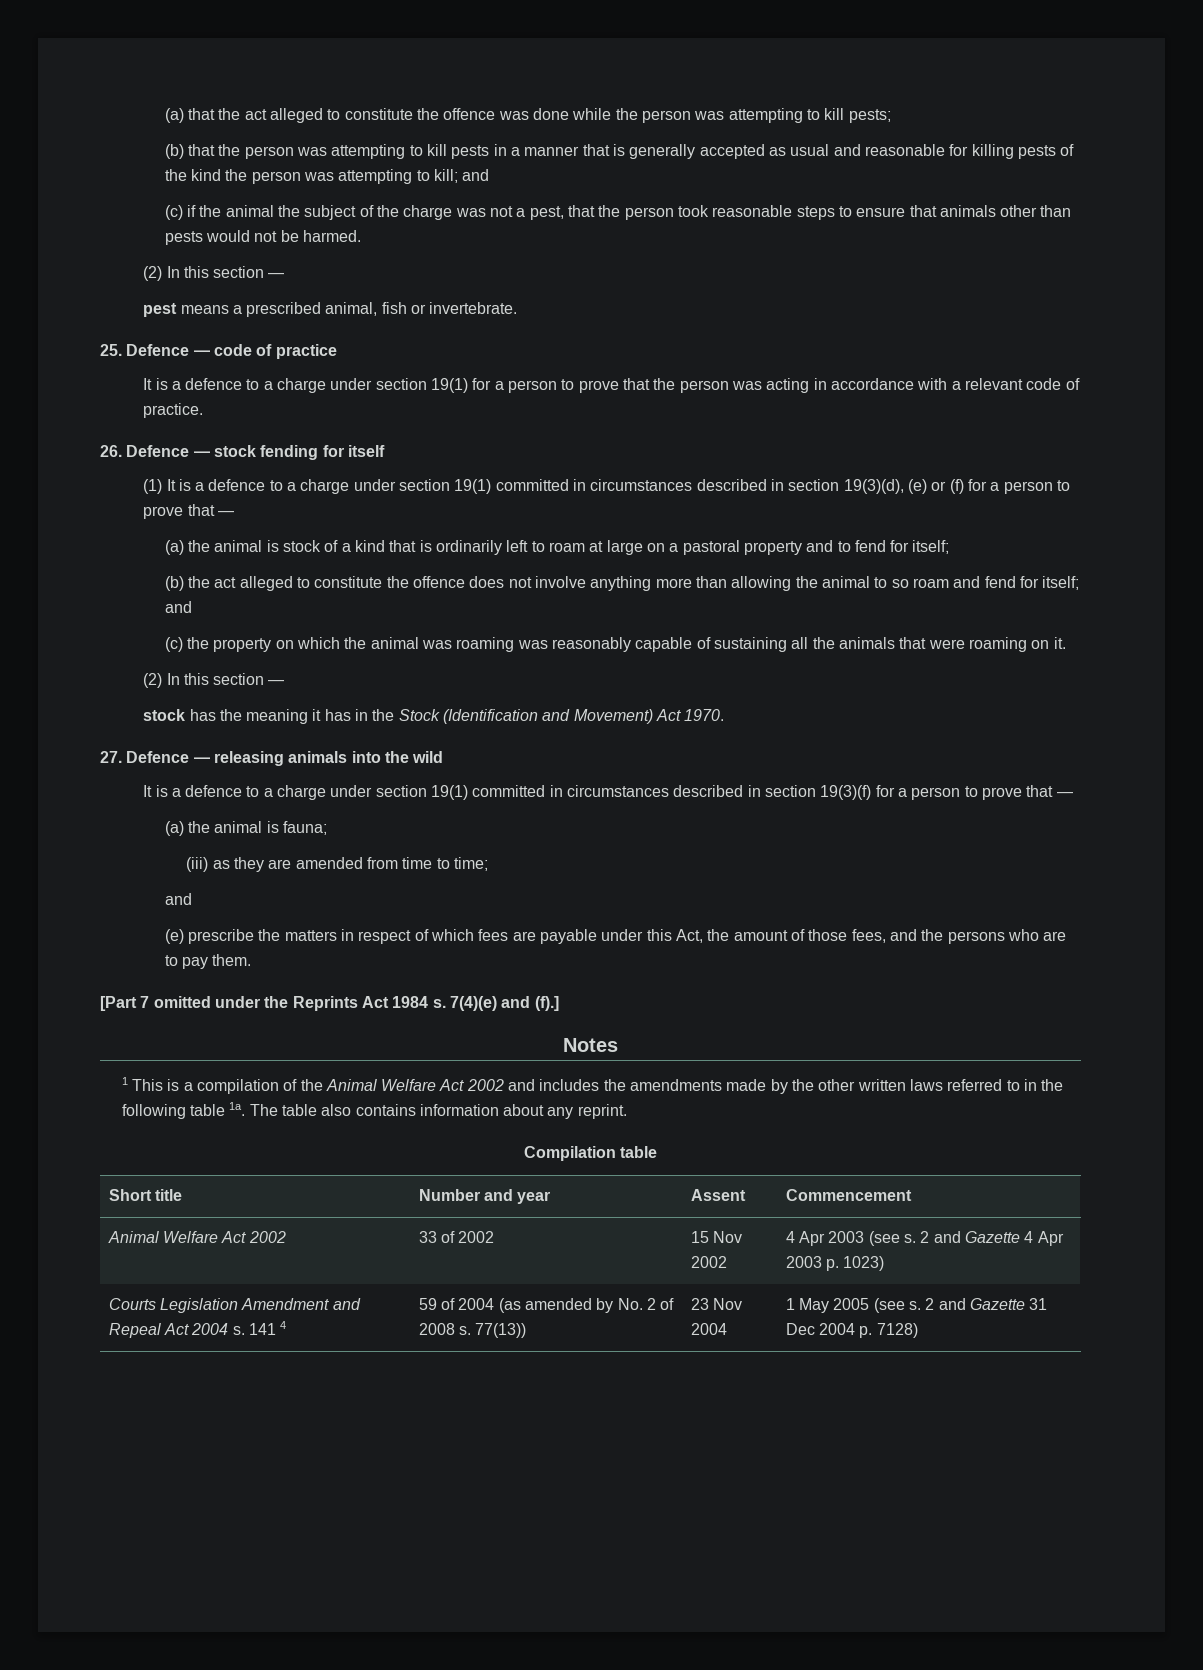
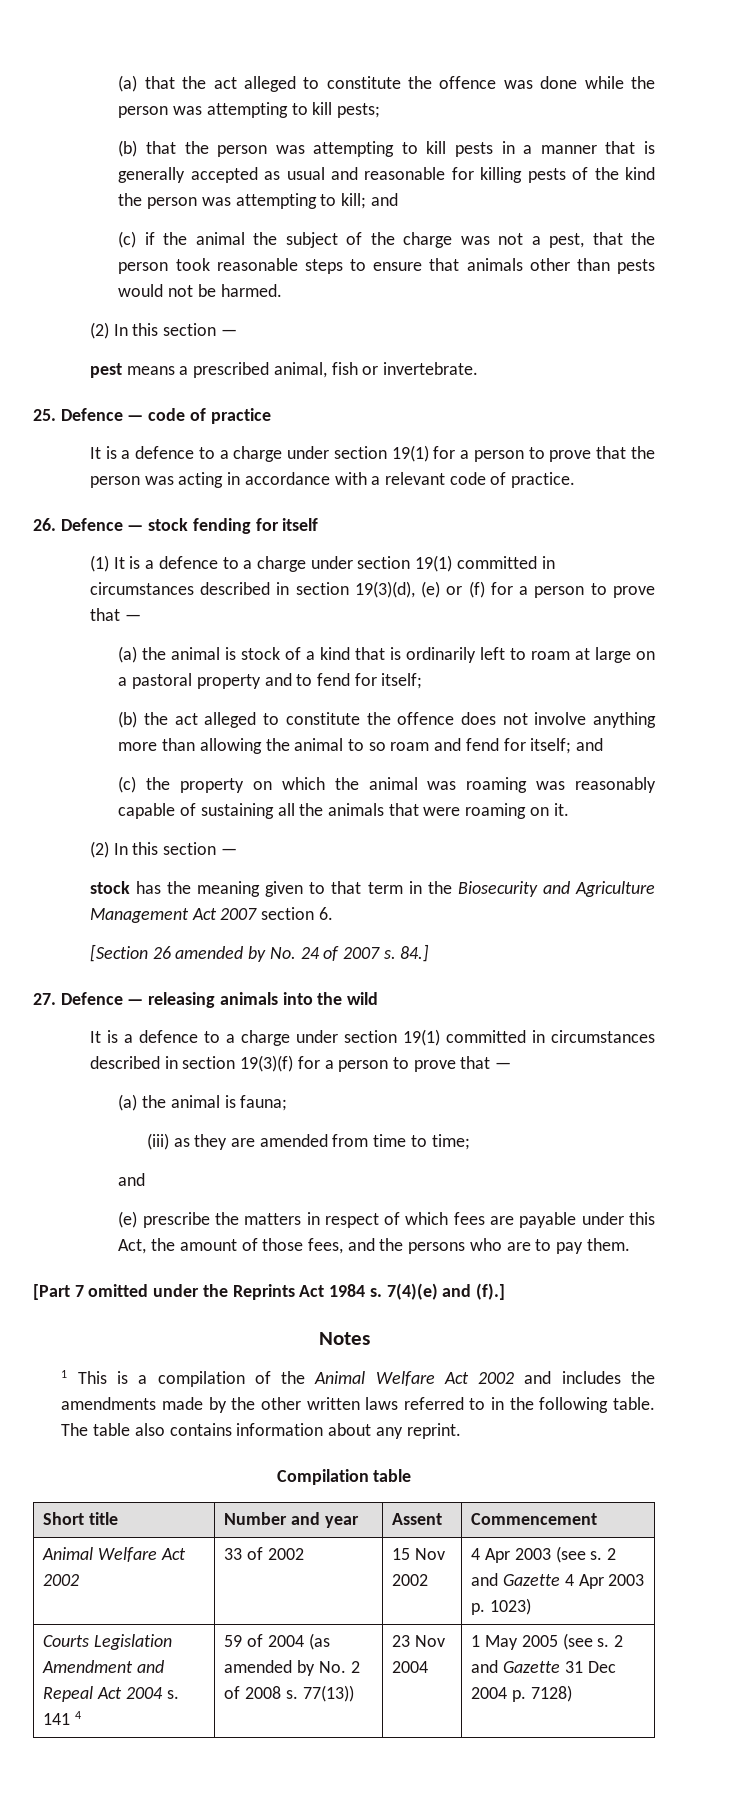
[312,709,725,724] it has in the Stock (Identification and Movement) Act 1970. -> [265,881,656,897] [89,907,333,923] [89,944,430,962] given to that term in the Biosecurity and Agriculture Management Act 2007 section 6. // [Section 26 amended by No. 24 of 2007 s. 84.]
[189,1102,246,1116] table 1a. -> [612,1397,655,1410] table.

